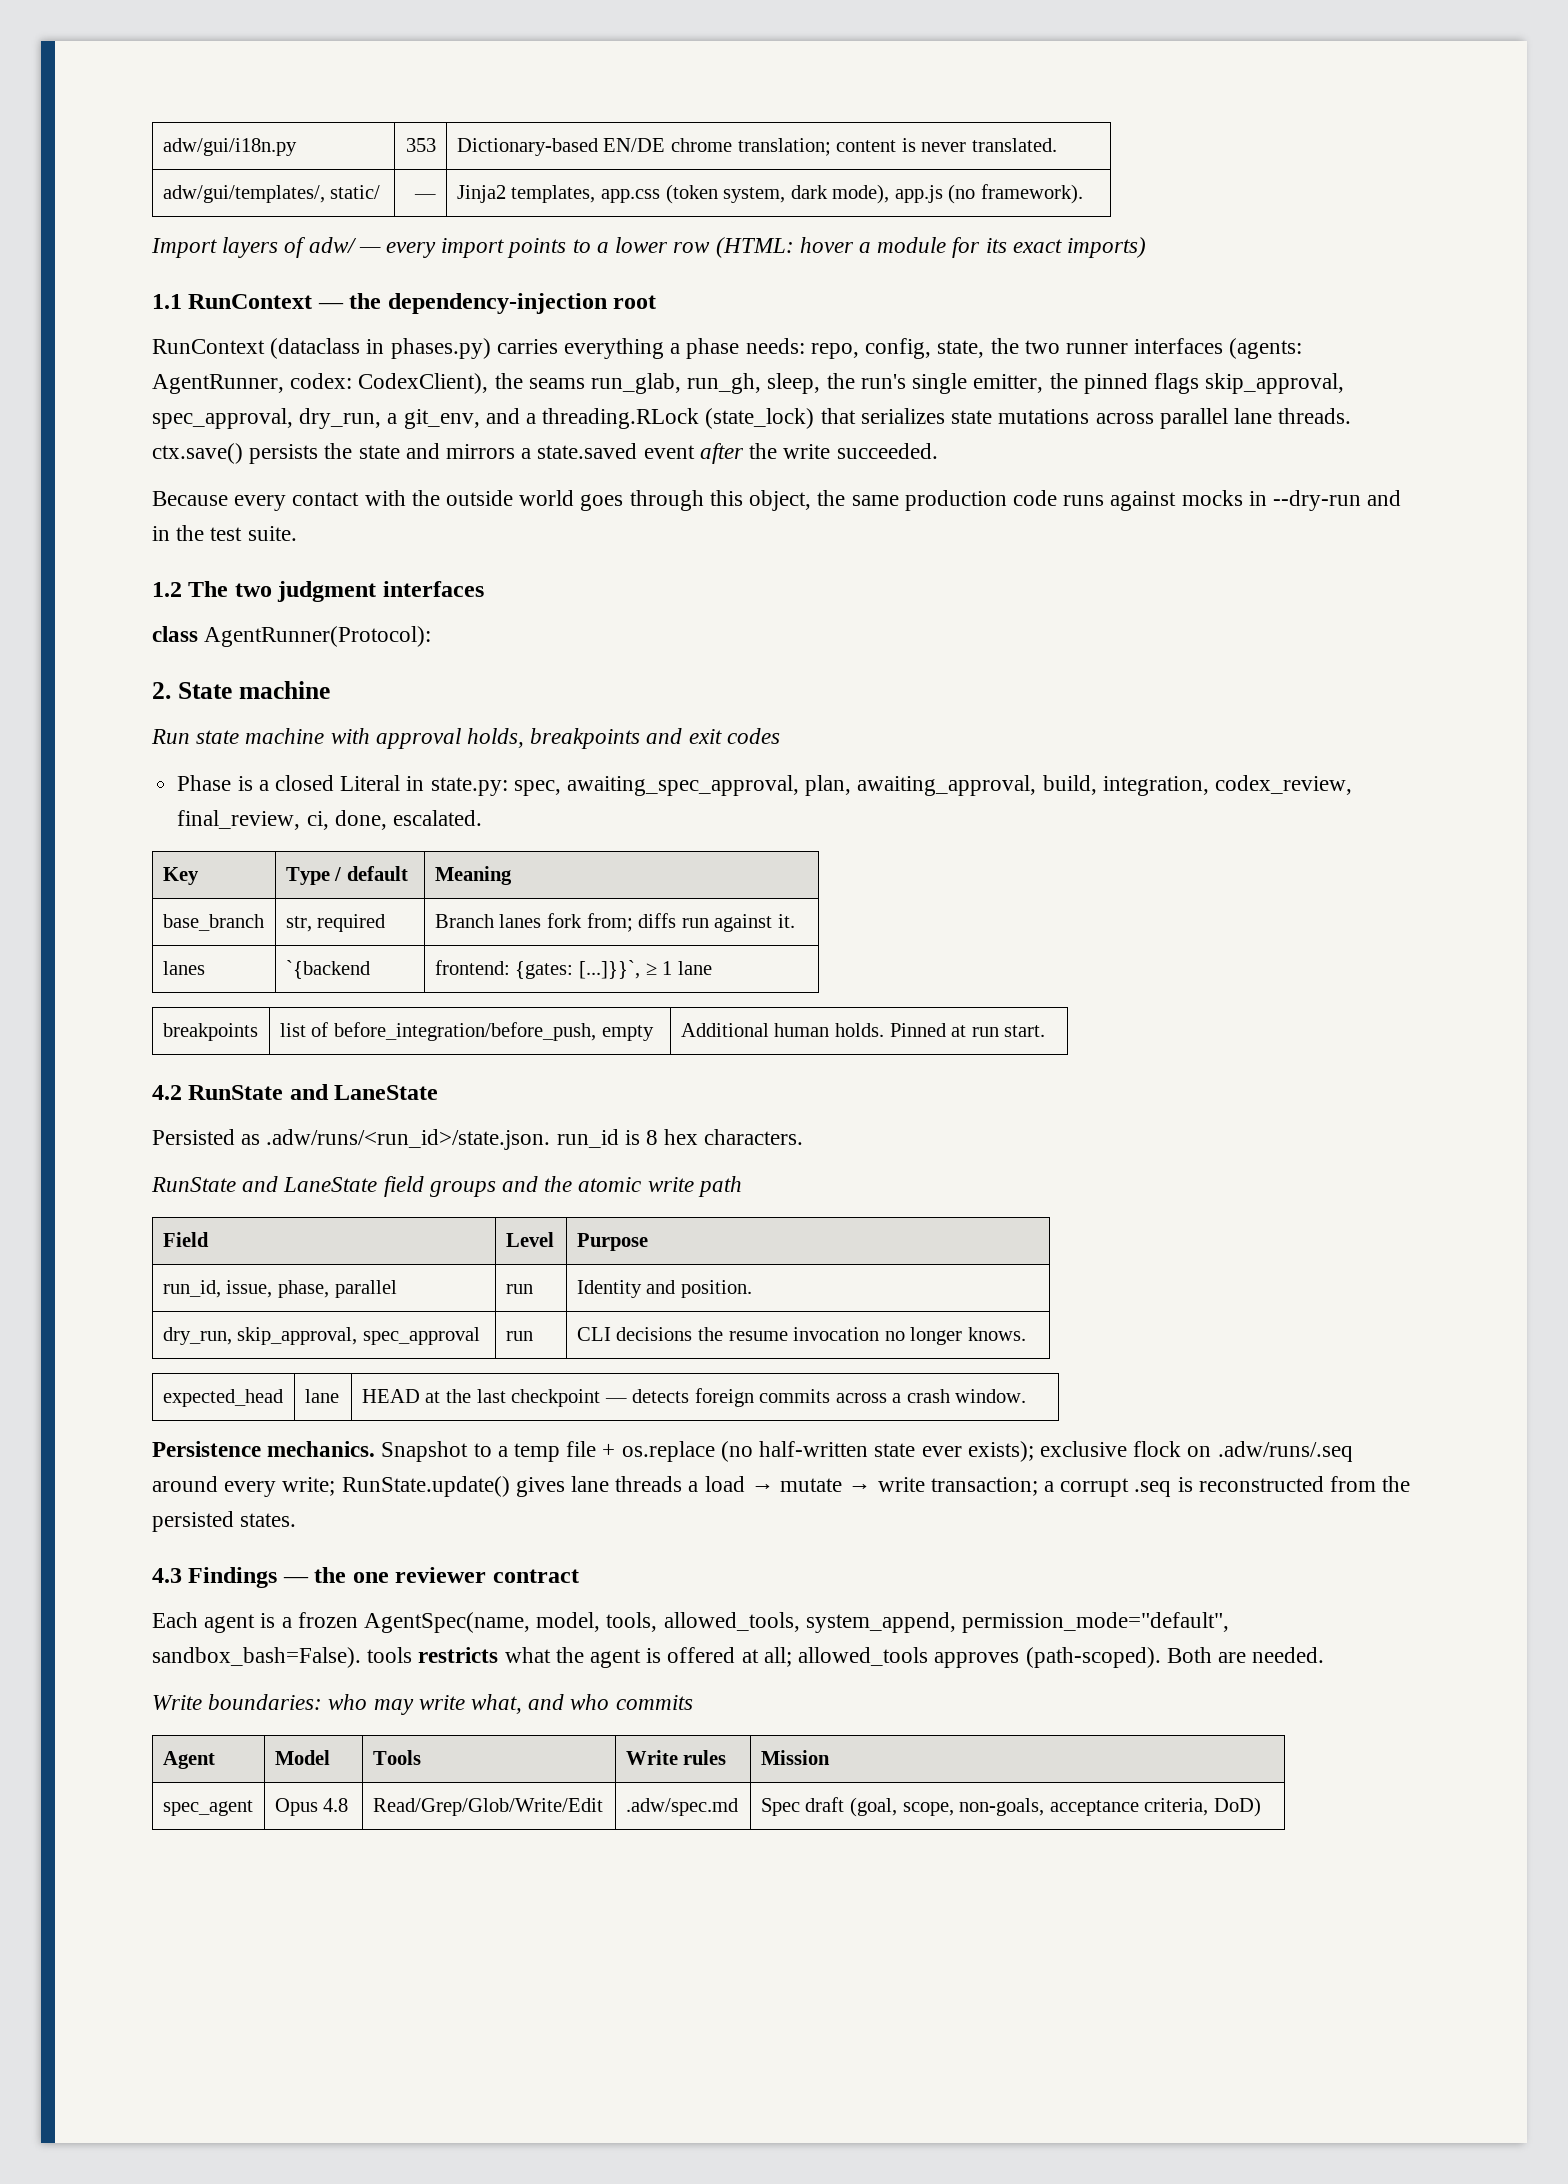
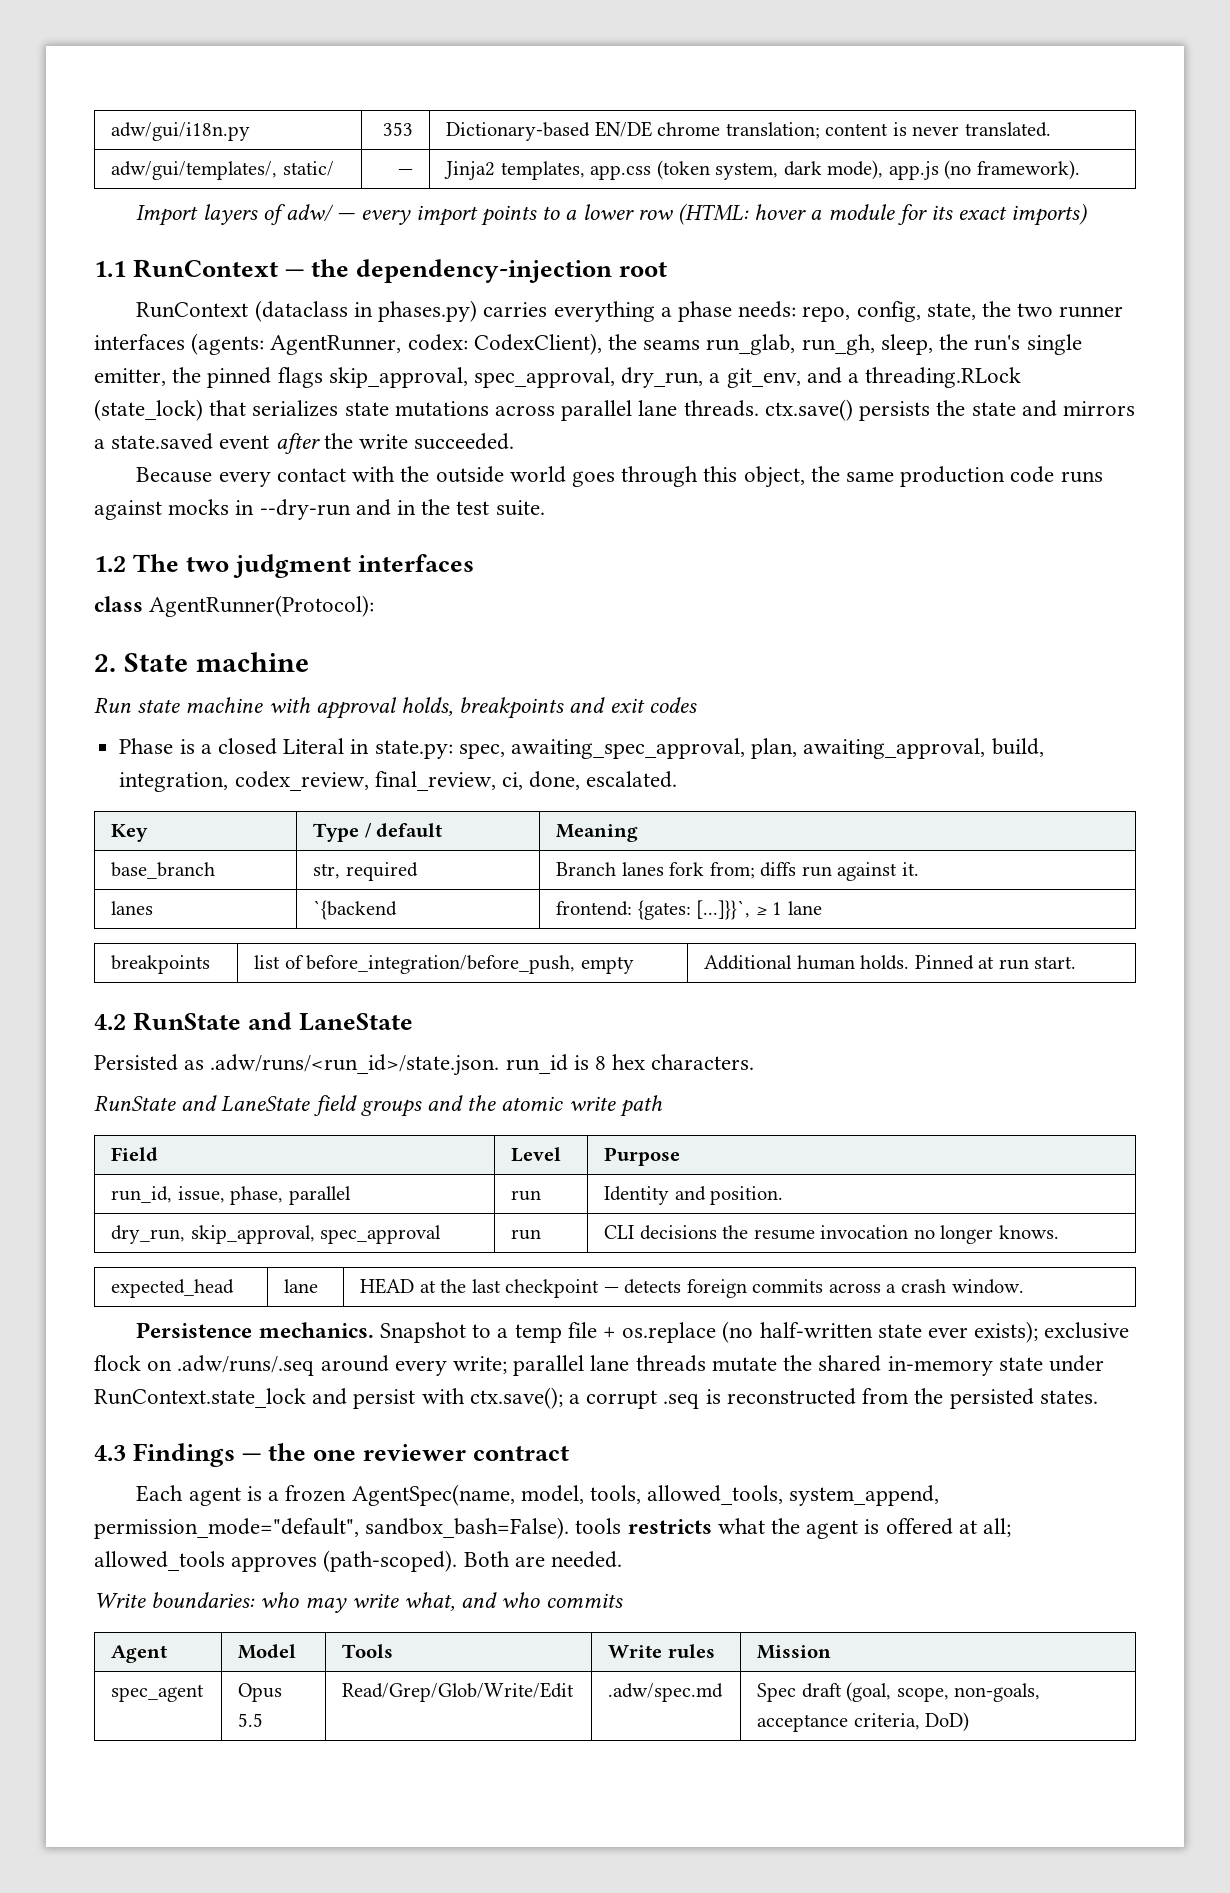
[341,1476,1038,1497] RunState.update() gives lane threads a load → mutate → write transaction; -> [513,1355,1104,1376] [94,1387,563,1409] parallel lane threads mutate the shared in-memory state under RunContext.state_lock and persist with ctx.save();
[323,1798,349,1812] 4.8 -> [238,1713,264,1727] 5.5

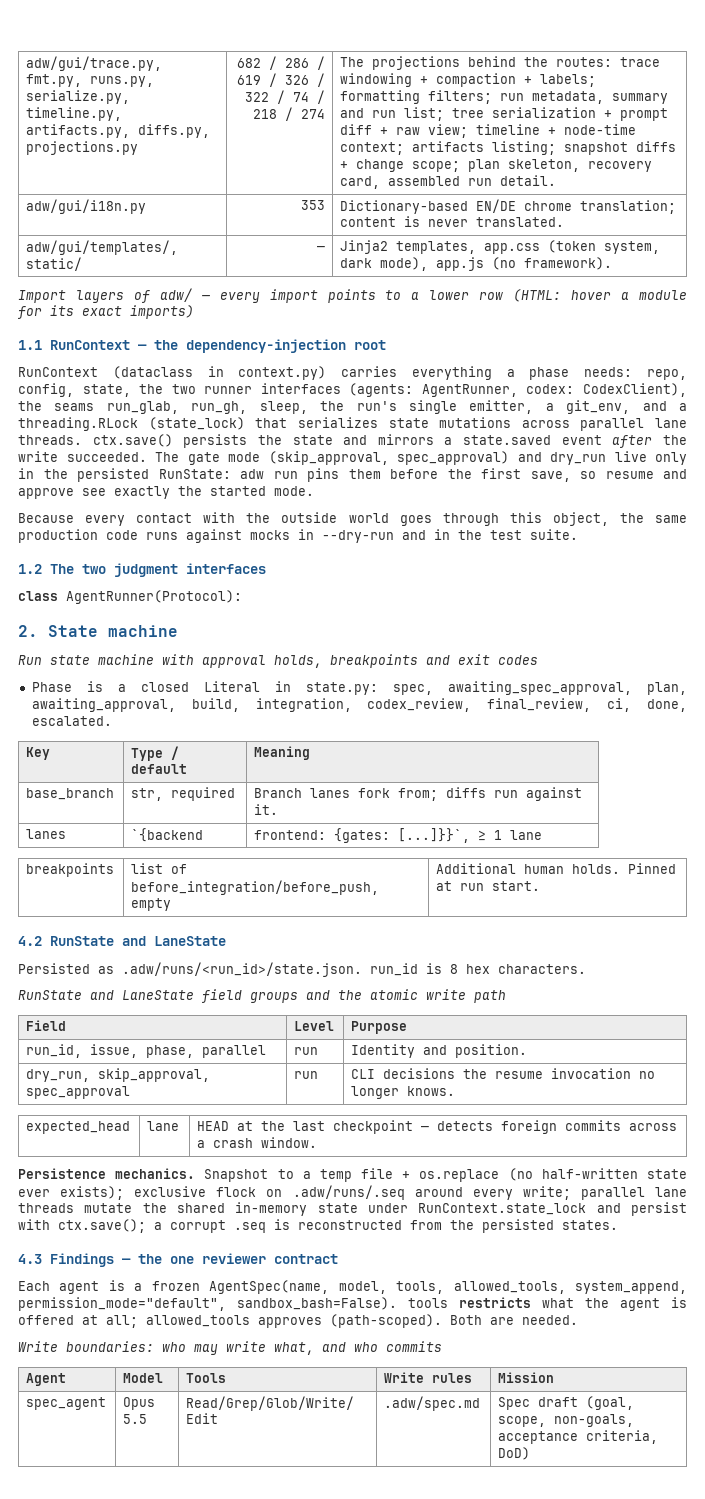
(111, 131) none -> [26,56,163,71] [26,74,155,87] [26,90,131,104] [26,107,123,121] [26,124,211,138] [26,141,139,155] [236,56,325,70] [236,73,325,87] [244,90,325,104] [252,107,325,121] [340,56,661,70] [340,73,597,87] [340,90,669,104] [340,107,669,121] [340,124,637,138] [340,141,677,155] [340,159,653,172] [340,175,557,189] adw/gui/trace.py, fmt.py, runs.py, serialize.py, timeline.py, artifacts.py, diffs.py, projections.py | 682 / 286 / 619 / 326 / 322 / 74 / 218 / 274 | The projections behind the routes: trace windowing + compaction + labels; formatting filters; run metadata, summary and run list; tree serialization + prompt diff + raw view; timeline + node-time context; artifacts listing; snapshot diffs + change scope; plan skeleton, recovery card, assembled run detail. //
[378,300,478,322] phases.py) -> [238,366,327,380] context.py)
[172,367,704,388] the pinned flags skip_approval, spec_approval, dry_run, -> (534, 407) none
(515, 441) none -> [155,451,687,465] [18,468,687,482] [18,486,314,499] The gate mode (skip_approval, spec_approval) and dry_run live only in the persisted RunState: adw run pins them before the first save, so resume and approve see exactly the started mode.

